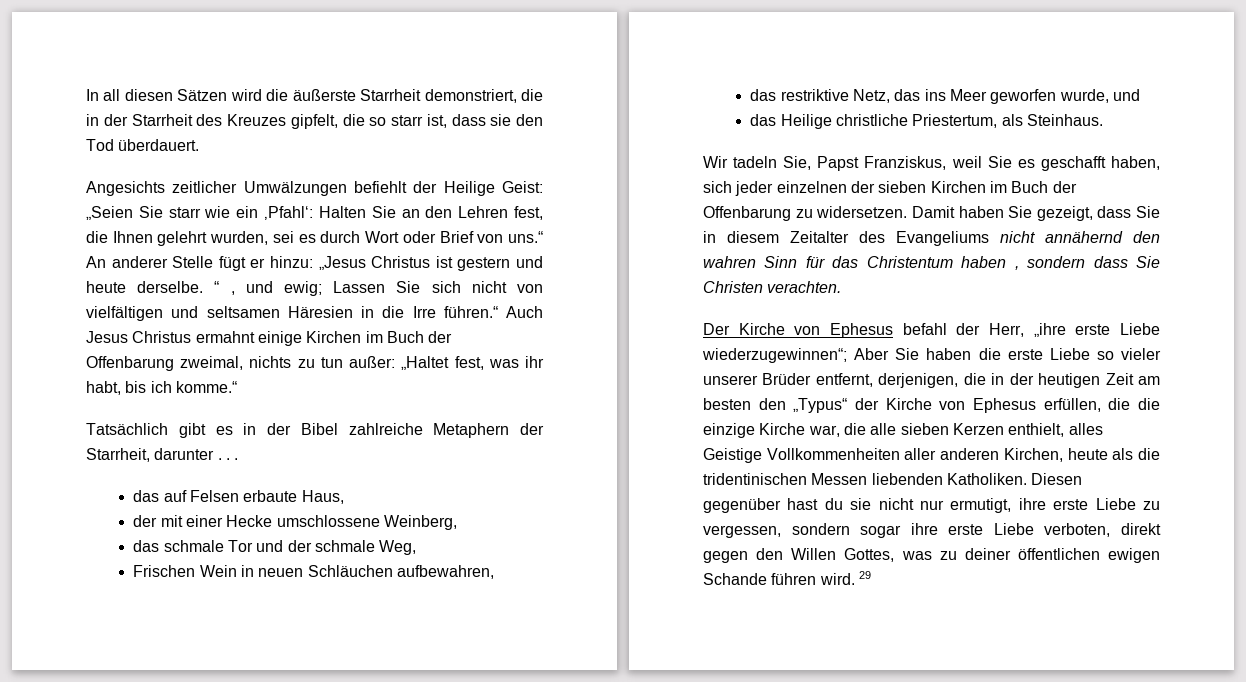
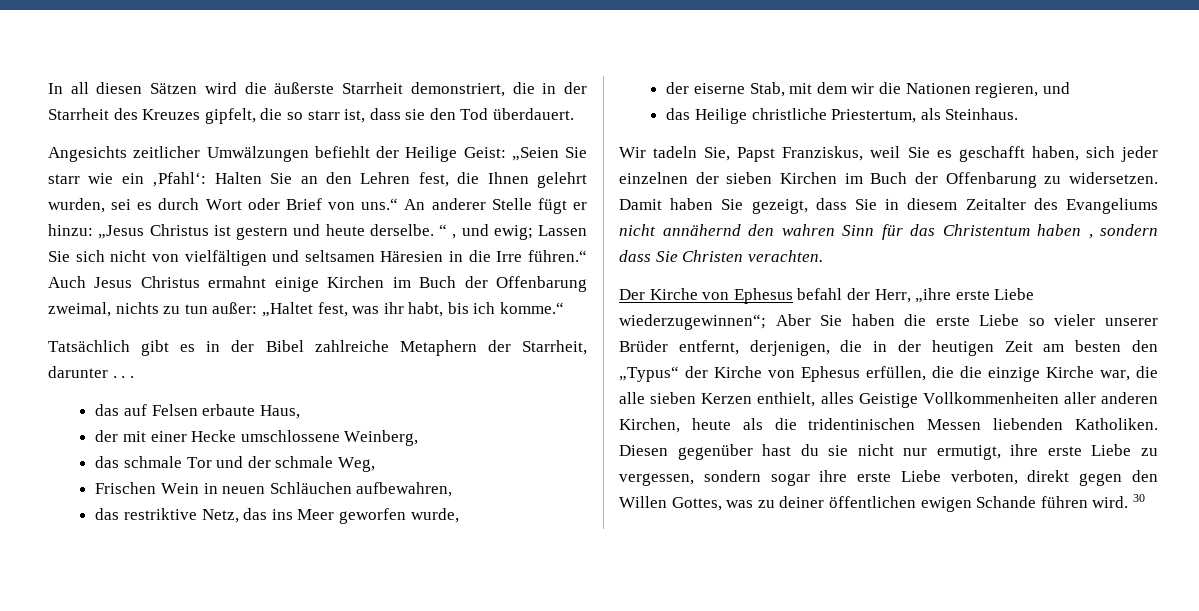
(1109, 96) none -> [666,82,1039,98] // der eiserne Stab, mit dem wir die Nationen regieren,
[858,571,871,579] 29 -> [1132,494,1145,502] 30

